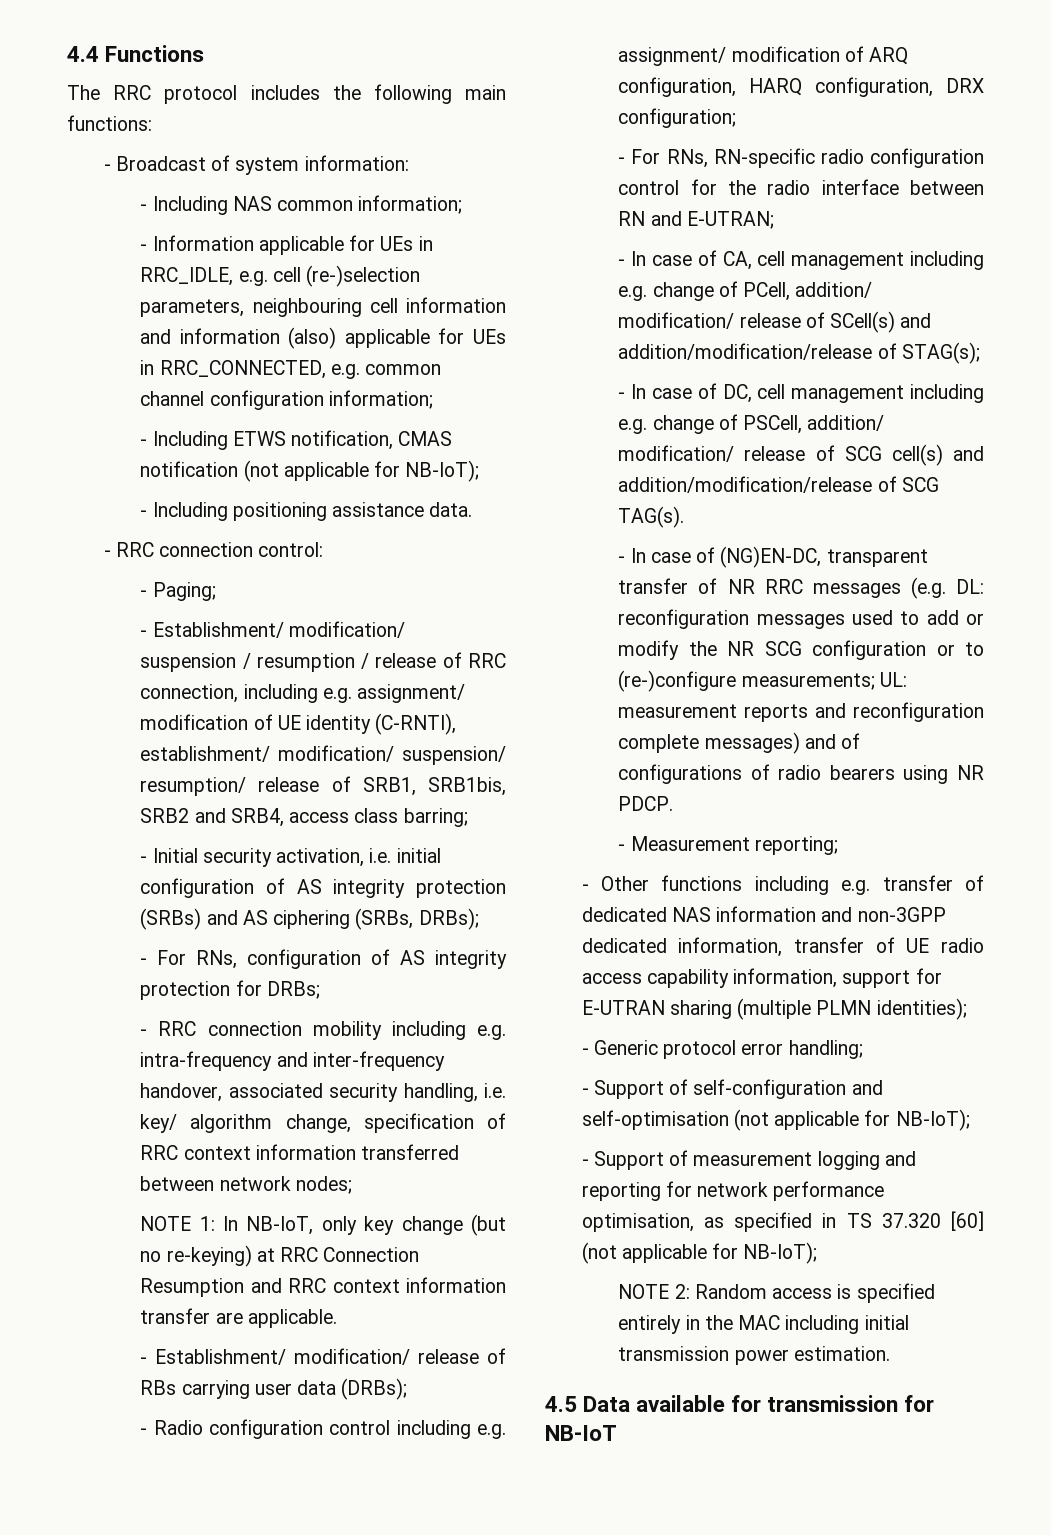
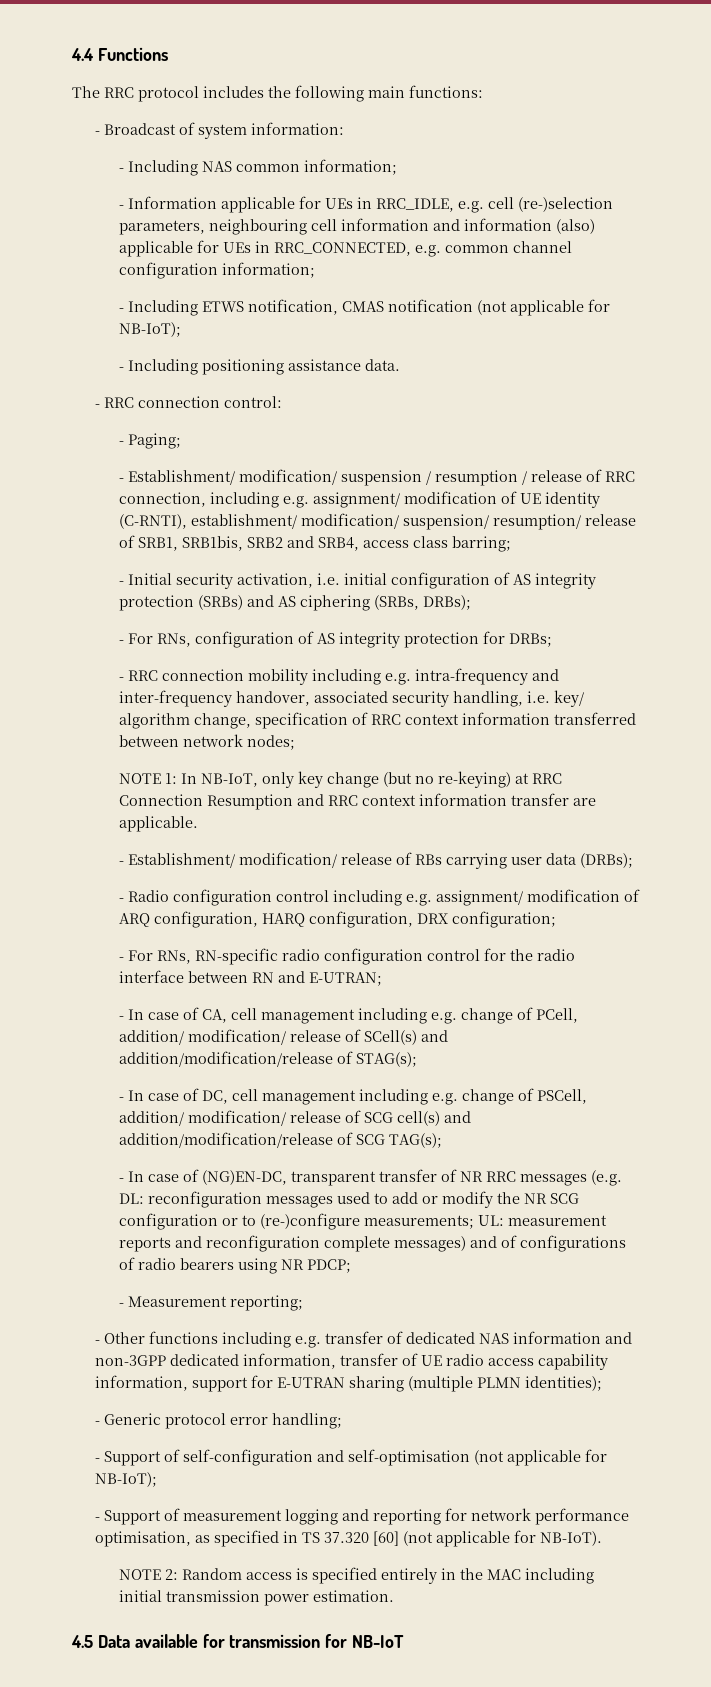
[618,506,685,528] TAG(s). -> [388,1133,442,1148] TAG(s);
[618,796,674,811] PDCP. -> [306,1259,351,1273] PDCP;
[743,1242,818,1264] NB-IoT); -> [540,1531,603,1546] NB-IoT).

